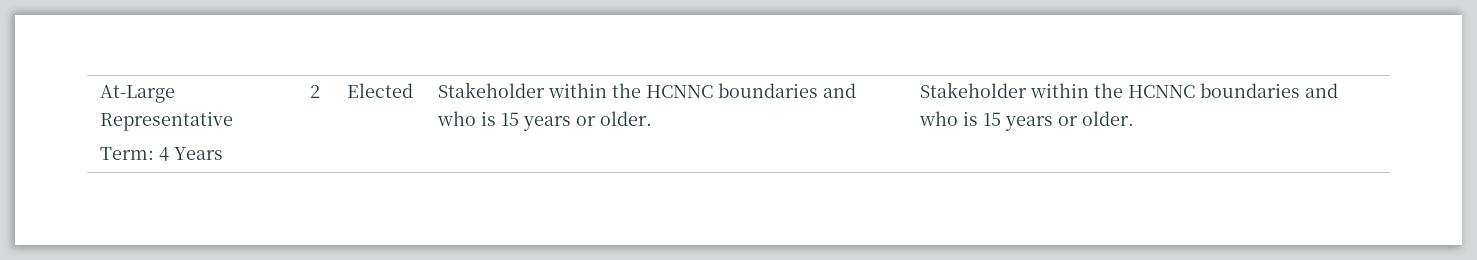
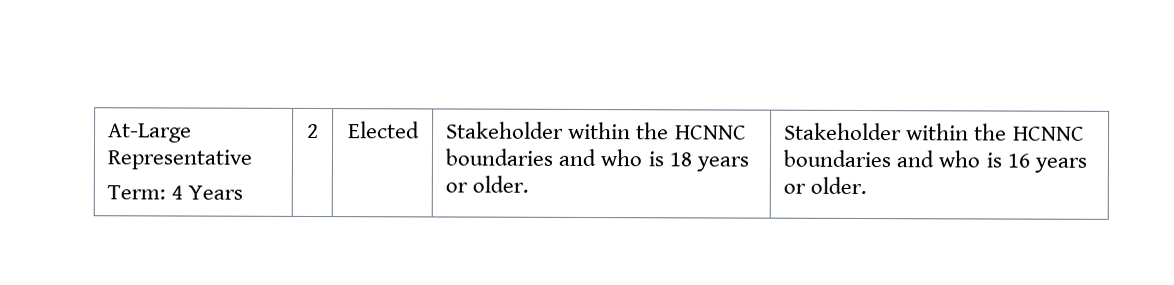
[500,112,519,126] 15 -> [668,152,692,167] 18
[982,112,1001,126] 15 -> [1006,153,1030,168] 16

